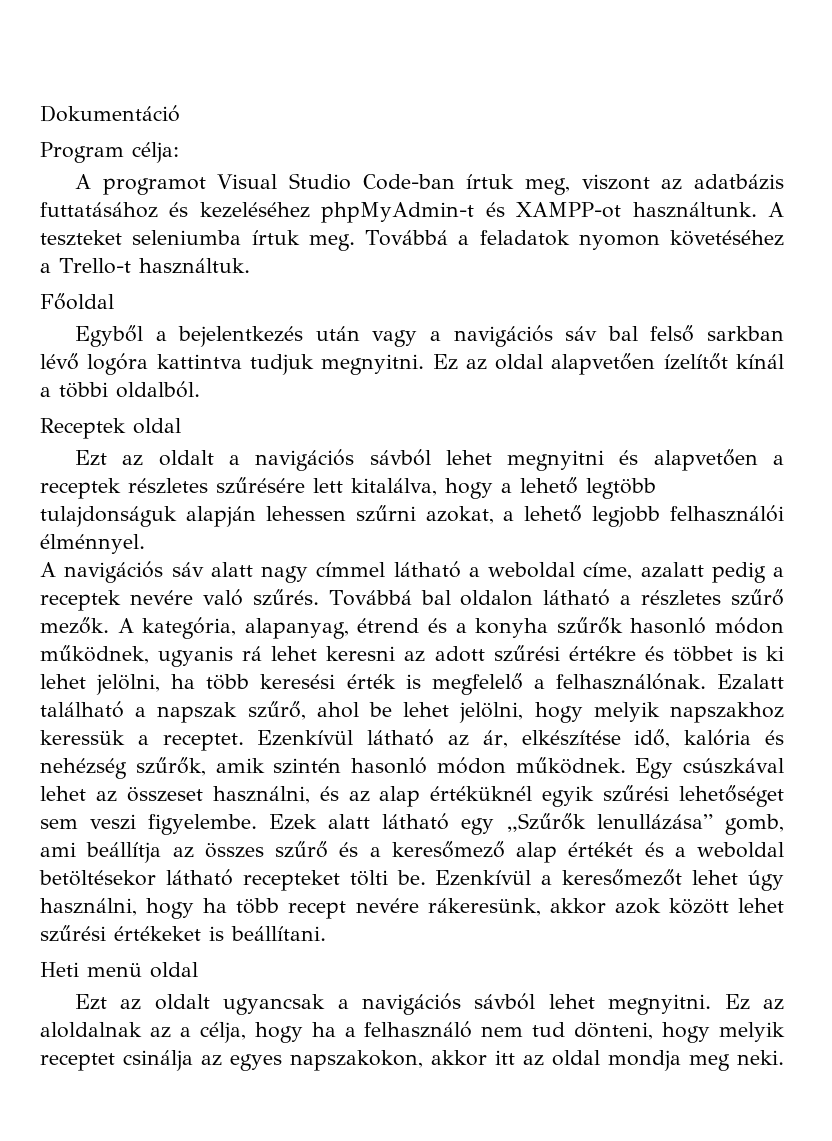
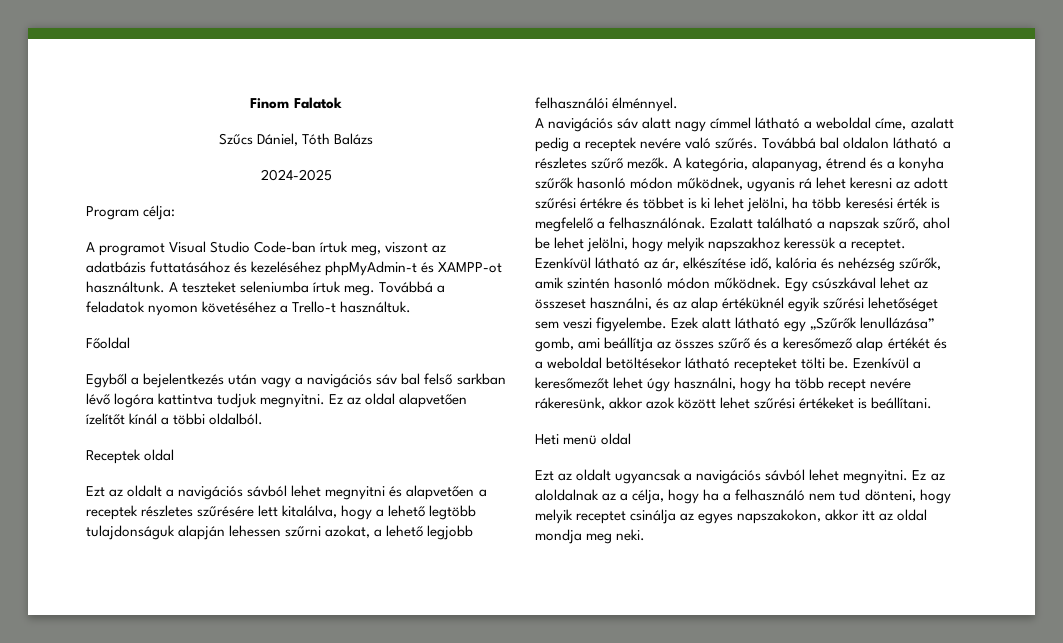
[40,105,180,122] Dokumentáció -> [250,97,342,109] [218,133,374,146] [260,169,332,181] Finom Falatok // Szűcs Dániel, Tóth Balázs // 2024-2025

